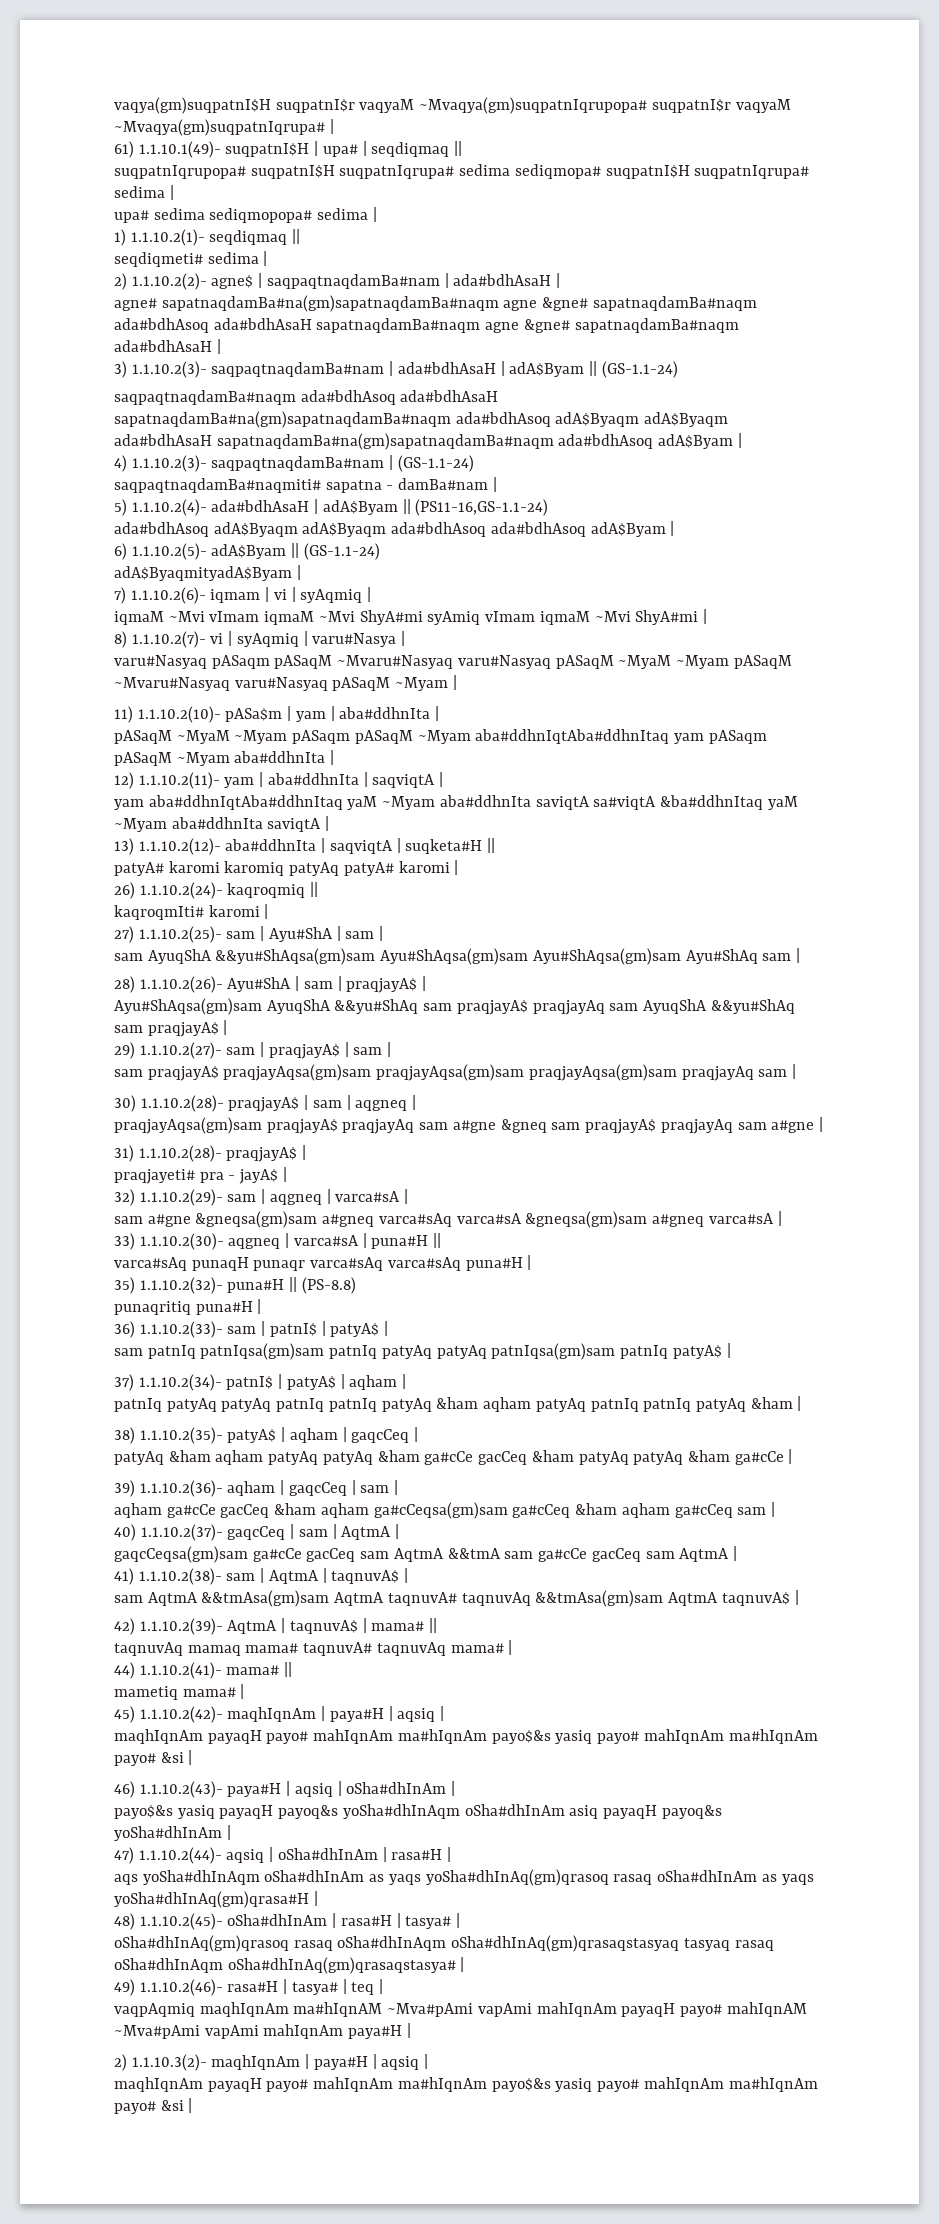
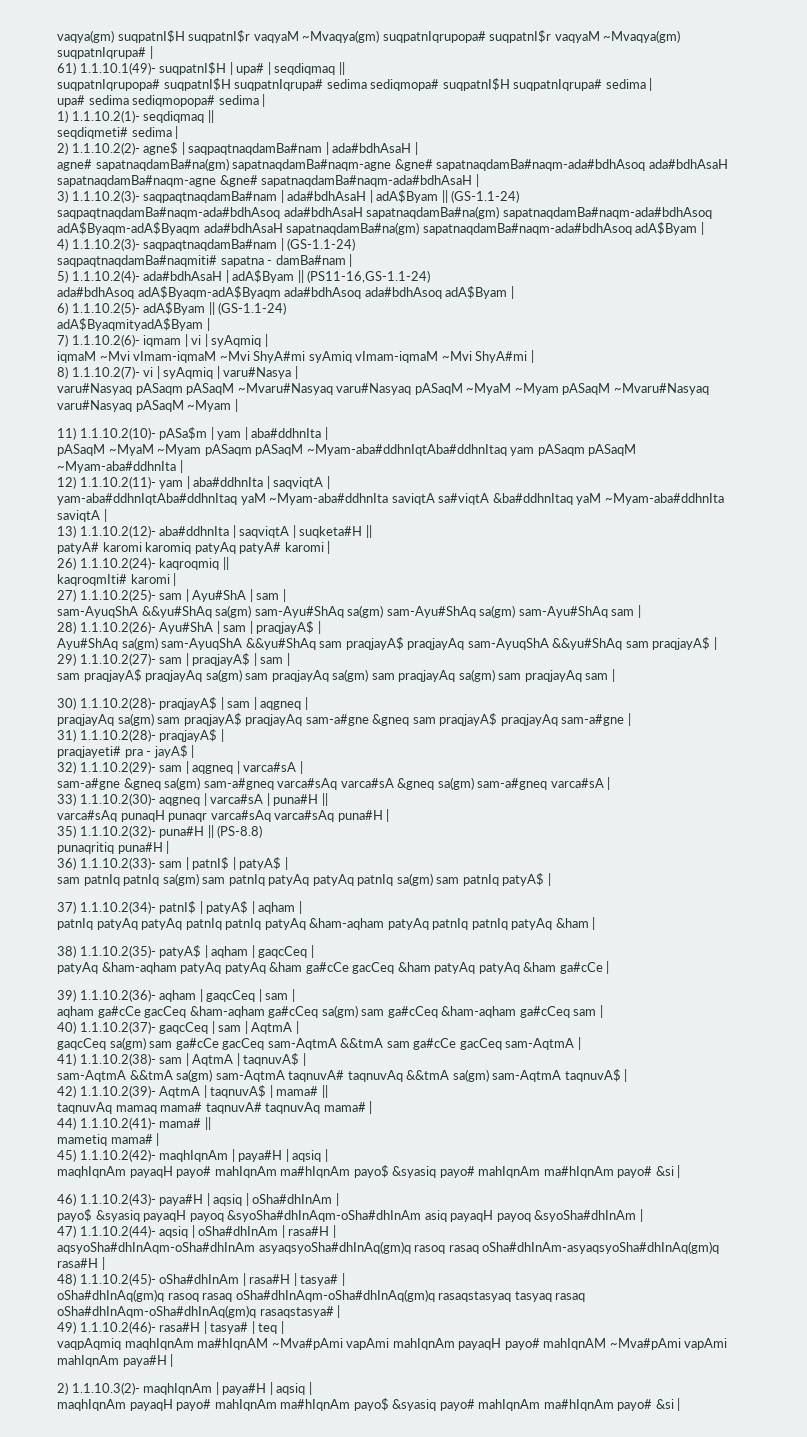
[114,97,791,114] [114,119,325,136] vaqya(gm)suqpatnI$H suqpatnI$r vaqyaM ~Mvaqya(gm)suqpatnIqrupopa# suqpatnI$r vaqyaM ~Mvaqya(gm)suqpatnIqrupa# -> [57,30,681,43] [57,47,146,59] vaqya(gm) suqpatnI$H suqpatnI$r vaqyaM ~Mvaqya(gm) suqpatnIqrupopa# suqpatnI$r vaqyaM ~Mvaqya(gm) suqpatnIqrupa#
[161,295,757,312] [114,318,739,333] [114,340,212,352] sapatnaqdamBa#na(gm)sapatnaqdamBa#naqm agne &gne# sapatnaqdamBa#naqm ada#bdhAsoq ada#bdhAsaH sapatnaqdamBa#naqm agne &gne# sapatnaqdamBa#naqm ada#bdhAsaH -> [95,158,728,171] [57,175,473,187] sapatnaqdamBa#na(gm) sapatnaqdamBa#naqm-agne &gne# sapatnaqdamBa#naqm-ada#bdhAsoq ada#bdhAsaH sapatnaqdamBa#naqm-agne &gne# sapatnaqdamBa#naqm-ada#bdhAsaH
[114,390,499,405] [114,411,729,428] [114,433,654,450] saqpaqtnaqdamBa#naqm ada#bdhAsoq ada#bdhAsaH sapatnaqdamBa#na(gm)sapatnaqdamBa#naqm ada#bdhAsoq adA$Byaqm adA$Byaqm ada#bdhAsaH sapatnaqdamBa#na(gm)sapatnaqdamBa#naqm ada#bdhAsoq -> [57,206,712,219] [57,222,632,235] saqpaqtnaqdamBa#naqm-ada#bdhAsoq ada#bdhAsaH sapatnaqdamBa#na(gm) sapatnaqdamBa#naqm-ada#bdhAsoq adA$Byaqm-adA$Byaqm ada#bdhAsaH sapatnaqdamBa#na(gm) sapatnaqdamBa#naqm-ada#bdhAsoq
[213,522,387,537] adA$Byaqm adA$Byaqm -> [137,286,281,299] adA$Byaqm-adA$Byaqm
[209,611,315,625] vImam iqmaM -> [133,351,217,363] vImam-iqmaM
[485,611,590,625] vImam iqmaM -> [355,351,439,363] vImam-iqmaM
[417,729,670,744] ~Myam aba#ddhnIqtAba#ddhnItaq -> [306,444,507,456] ~Myam-aba#ddhnIqtAba#ddhnItaq
[176,751,326,766] ~Myam aba#ddhnIta -> [57,461,176,473] ~Myam-aba#ddhnIta
[114,795,531,810] yam aba#ddhnIqtAba#ddhnItaq yaM ~Myam aba#ddhnIta -> [57,493,389,505] yam-aba#ddhnIqtAba#ddhnItaq yaM ~Myam-aba#ddhnIta
[114,817,263,832] ~Myam aba#ddhnIta -> [604,493,724,505] ~Myam-aba#ddhnIta
[114,948,758,965] sam AyuqShA &&yu#ShAqsa(gm)sam Ayu#ShAqsa(gm)sam Ayu#ShAqsa(gm)sam Ayu#ShAq -> [57,605,608,618] sam-AyuqShA &&yu#ShAq sa(gm) sam-Ayu#ShAq sa(gm) sam-Ayu#ShAq sa(gm) sam-Ayu#ShAq
[114,998,331,1015] Ayu#ShAqsa(gm)sam AyuqShA -> [57,637,243,650] Ayu#ShAq sa(gm) sam-AyuqShA
[609,999,708,1014] sam AyuqShA -> [467,638,549,650] sam-AyuqShA
[223,1064,677,1081] praqjayAqsa(gm)sam praqjayAqsa(gm)sam praqjayAqsa(gm)sam -> [145,669,522,682] praqjayAq sa(gm) sam praqjayAq sa(gm) sam praqjayAq sa(gm) sam
[114,1117,496,1134] praqjayAqsa(gm)sam praqjayA$ praqjayAq sam a#gne -> [57,713,369,726] praqjayAq sa(gm) sam praqjayA$ praqjayAq sam-a#gne
[737,1120,815,1133] sam a#gne -> [561,714,625,726] sam-a#gne
[114,1211,705,1228] sam a#gne &gneqsa(gm)sam a#gneq varca#sAq varca#sA &gneqsa(gm)sam a#gneq -> [57,777,548,790] sam-a#gne &gneq sa(gm) sam-a#gneq varca#sAq varca#sA &gneq sa(gm) sam-a#gneq
[200,1343,616,1360] patnIqsa(gm)sam patnIq patyAq patyAq patnIqsa(gm)sam -> [123,873,460,886] patnIq sa(gm) sam patnIq patyAq patyAq patnIq sa(gm) sam
[436,1397,532,1412] &ham aqham -> [309,918,385,930] &ham-aqham
[168,1450,264,1465] &ham aqham -> [101,962,177,974] &ham-aqham
[274,1502,670,1519] &ham aqham ga#cCeqsa(gm)sam ga#cCeq &ham aqham -> [189,1005,517,1018] &ham-aqham ga#cCeq sa(gm) sam ga#cCeq &ham-aqham
[114,1546,444,1563] gaqcCeqsa(gm)sam ga#cCe gacCeq sam AqtmA -> [57,1037,337,1050] gaqcCeq sa(gm) sam ga#cCe gacCeq sam-AqtmA
[645,1548,730,1562] sam AqtmA -> [505,1038,575,1050] sam-AqtmA
[114,1590,719,1607] sam AqtmA &&tmAsa(gm)sam AqtmA taqnuvA# taqnuvAq &&tmAsa(gm)sam AqtmA -> [57,1069,562,1082] sam-AqtmA &&tmA sa(gm) sam-AqtmA taqnuvA# taqnuvAq &&tmA sa(gm) sam-AqtmA
[491,1730,593,1744] payo$&s yasiq -> [353,1165,437,1178] payo$ &syasiq
[114,1804,722,1819] [114,1826,222,1841] payo$&s yasiq payaqH payoq&s yoSha#dhInAqm oSha#dhInAm asiq payaqH payoq&s yoSha#dhInAm -> [57,1209,637,1222] payo$ &syasiq payaqH payoq &syoSha#dhInAqm-oSha#dhInAm asiq payaqH payoq &syoSha#dhInAm
[114,1869,814,1886] [114,1891,309,1908] aqs yoSha#dhInAqm oSha#dhInAm as yaqs yoSha#dhInAq(gm)qrasoq rasaq oSha#dhInAm as yaqs yoSha#dhInAq(gm)qrasa#H -> [57,1241,720,1254] [57,1258,98,1268] aqsyoSha#dhInAqm-oSha#dhInAm asyaqsyoSha#dhInAq(gm)q rasoq rasaq oSha#dhInAm-asyaqsyoSha#dhInAq(gm)q rasa#H
[114,1935,774,1952] [114,1957,456,1974] oSha#dhInAq(gm)qrasoq rasaq oSha#dhInAqm oSha#dhInAq(gm)qrasaqstasyaq tasyaq rasaq oSha#dhInAqm oSha#dhInAq(gm)qrasaqstasya# -> [57,1289,586,1302] [57,1305,334,1318] oSha#dhInAq(gm)q rasoq rasaq oSha#dhInAqm-oSha#dhInAq(gm)q rasaqstasyaq tasyaq rasaq oSha#dhInAqm-oSha#dhInAq(gm)q rasaqstasya#
[491,2078,593,2092] payo$&s yasiq -> [353,1398,437,1411] payo$ &syasiq

